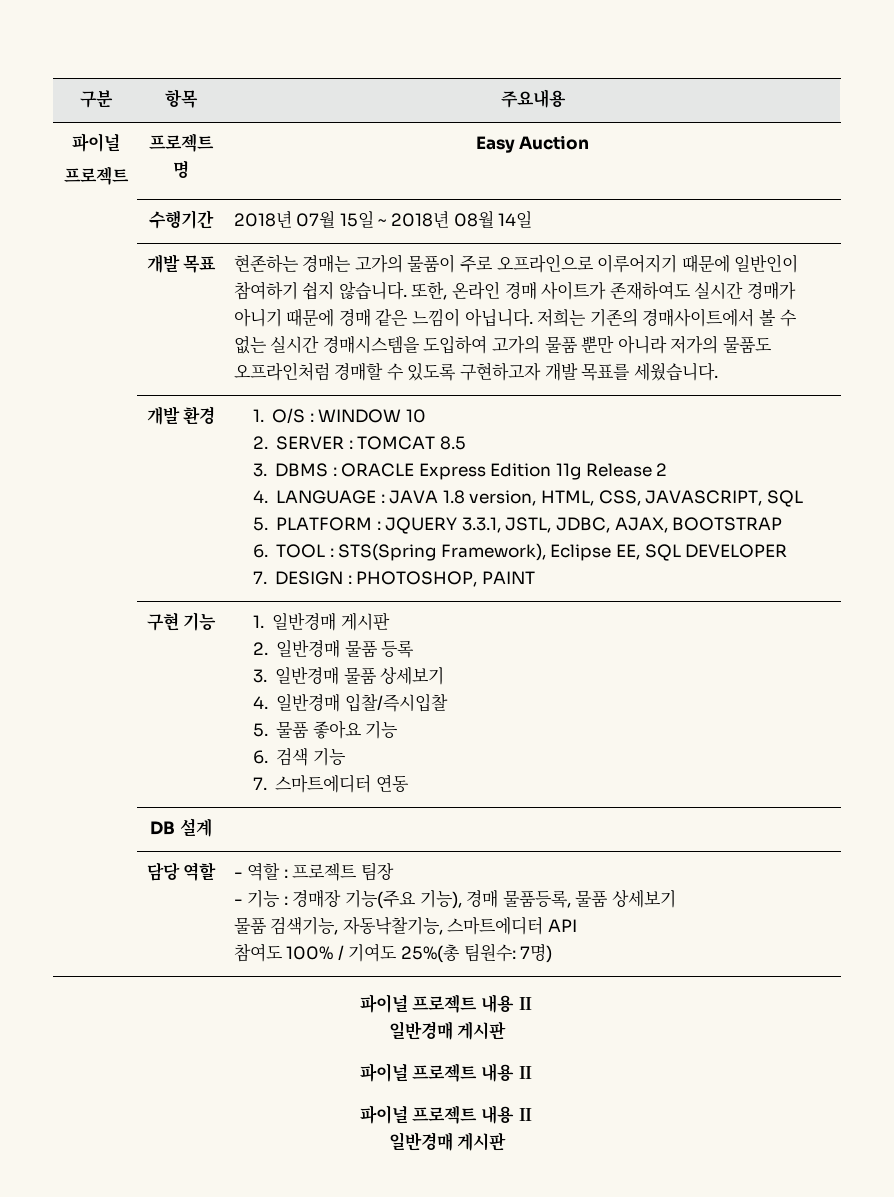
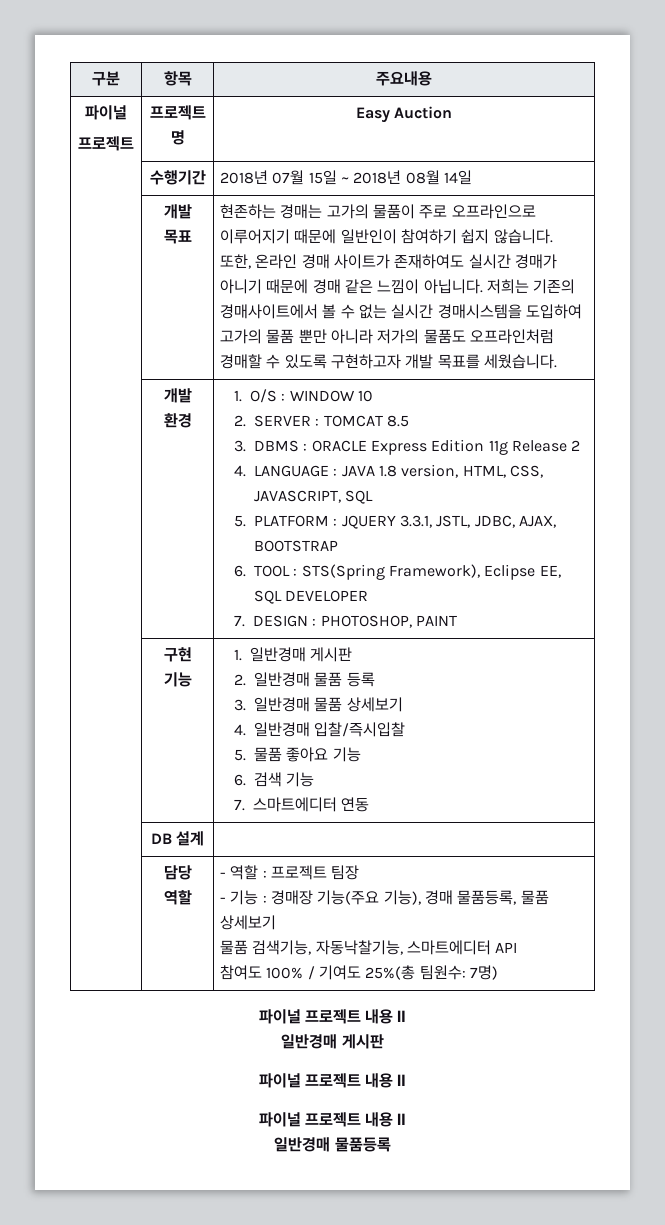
[457,1132,507,1151] 게시판 -> [334,1137,391,1152] 물품등록

